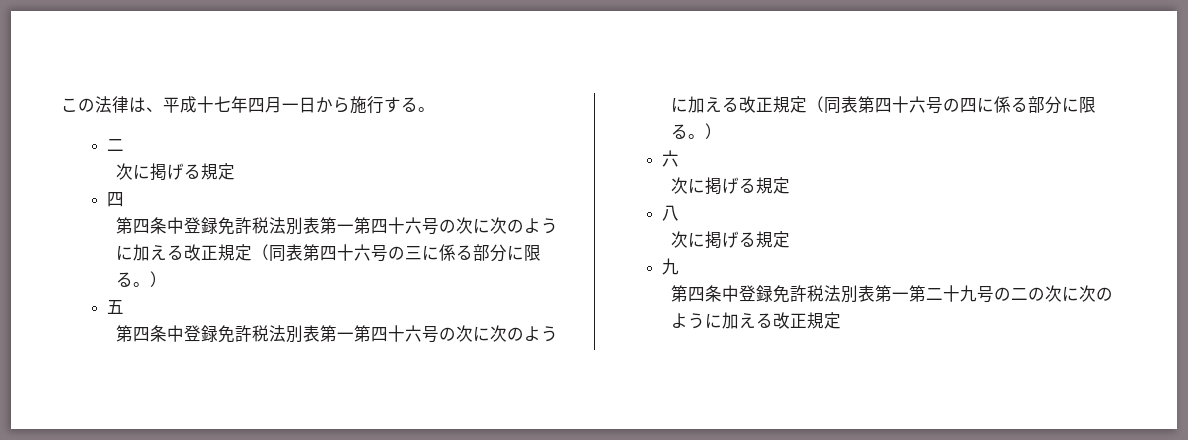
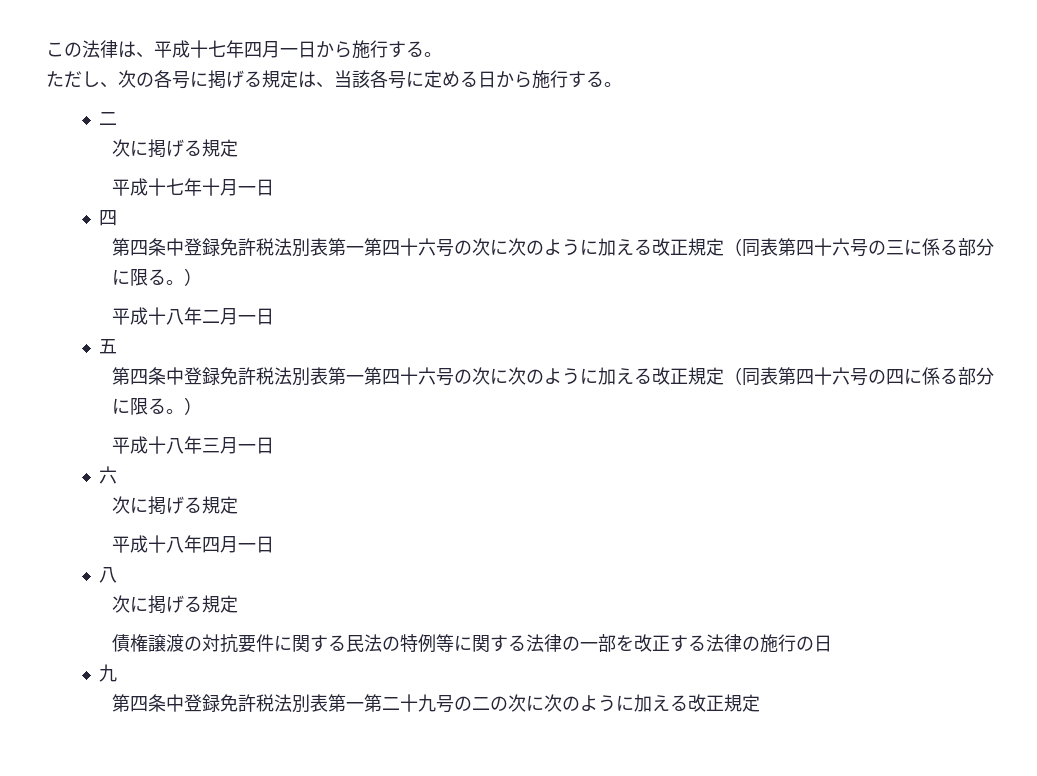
(435, 109) none -> [46,70,622,89] // ただし、次の各号に掲げる規定は、当該各号に定める日から施行する。
(236, 171) none -> [112,178,275,196] // 平成十七年十月一日
(168, 279) none -> [112,307,275,325] // 平成十八年二月一日
(723, 131) none -> [112,436,275,454] // 平成十八年三月一日
(791, 185) none -> [112,535,275,553] // 平成十八年四月一日
(791, 239) none -> [112,634,833,653] // 債権譲渡の対抗要件に関する民法の特例等に関する法律の一部を改正する法律の施行の日

